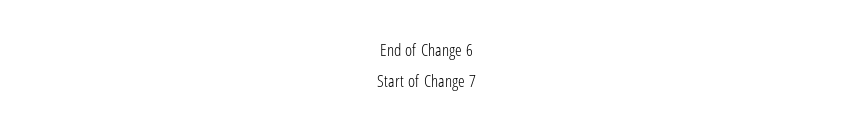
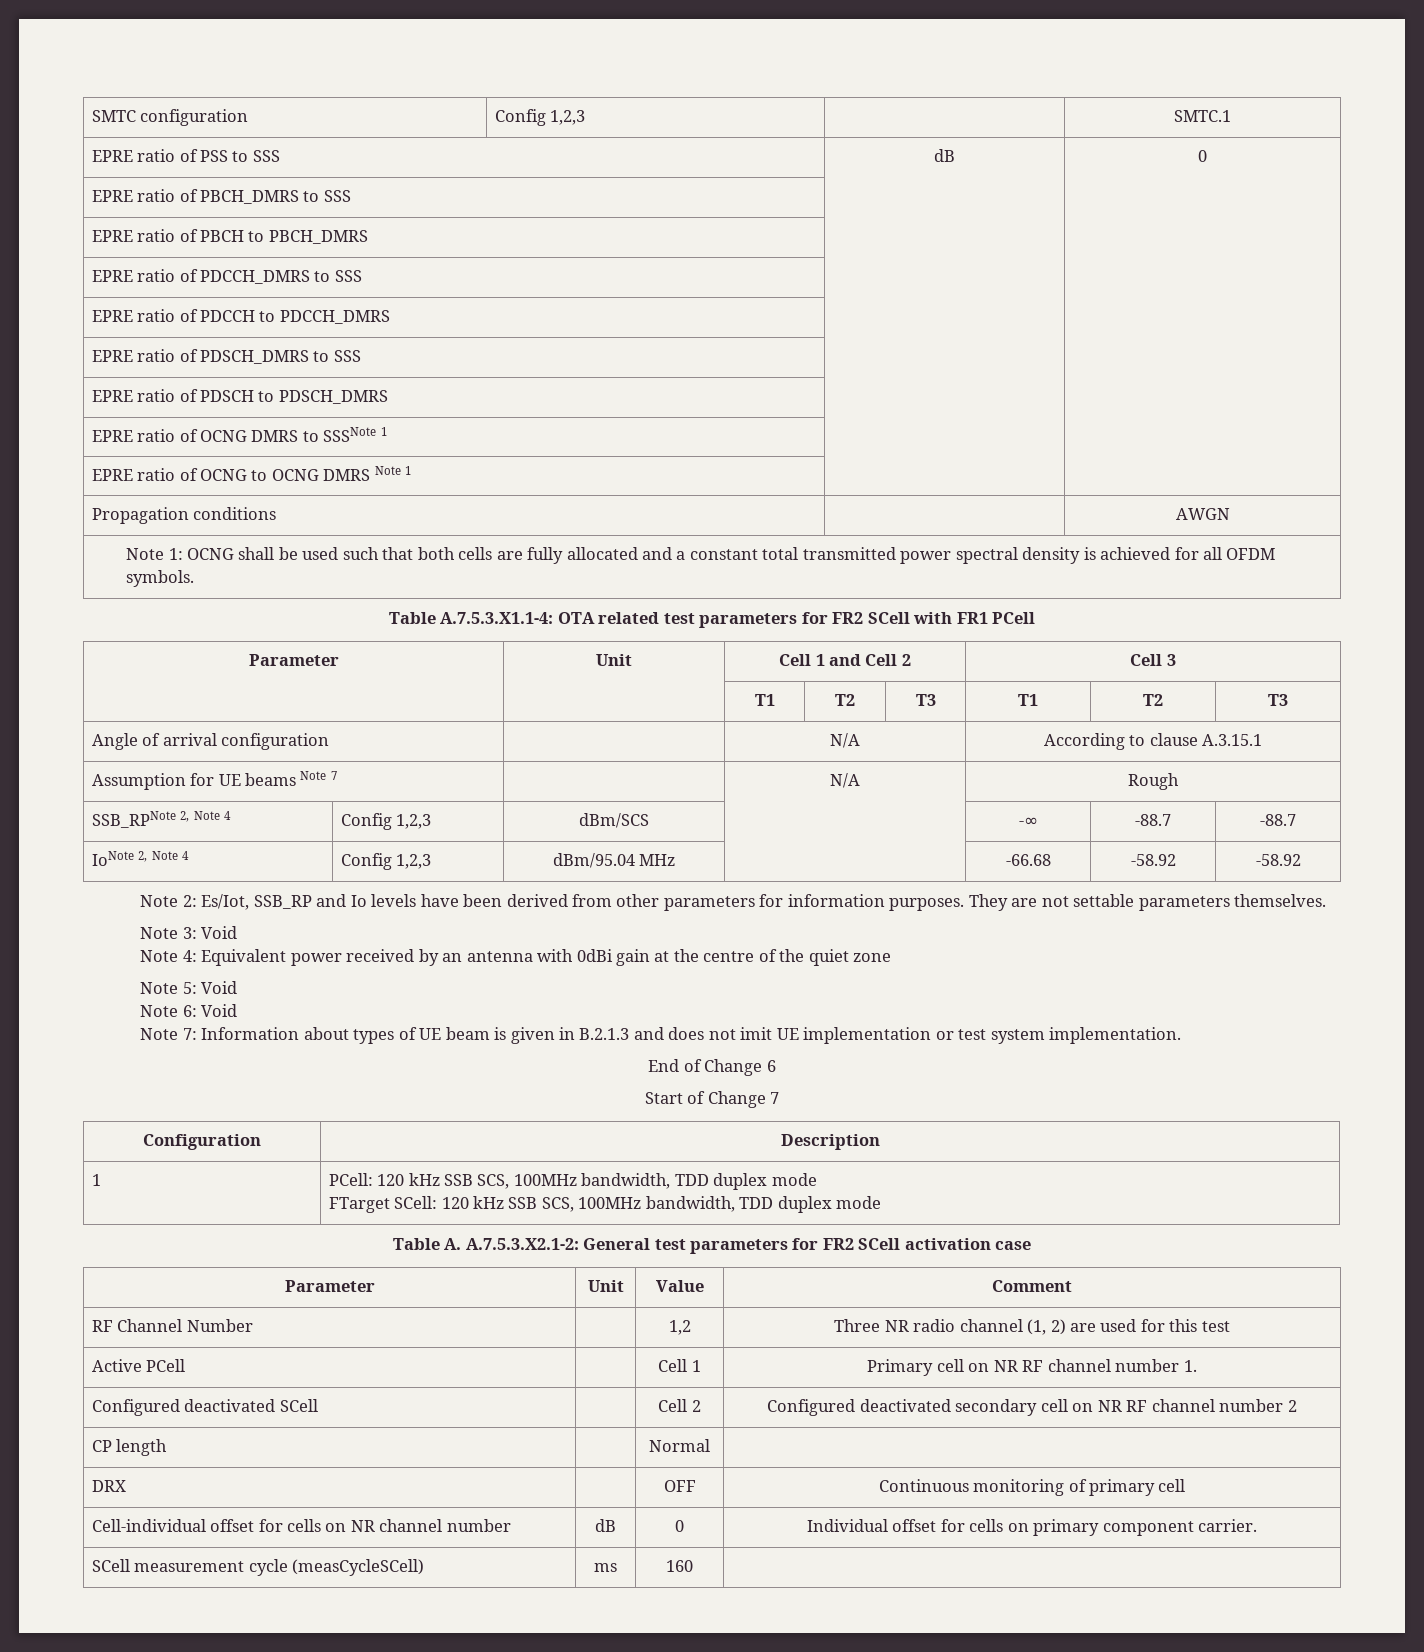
(379, 49) none -> [91,109,249,126] [494,109,586,126] [1174,110,1231,122] [91,149,280,162] [934,149,955,162] [1198,150,1207,162] [91,189,351,204] [91,229,368,244] [91,269,362,284] [91,309,390,324] [91,349,361,364] [91,389,388,404] [91,427,387,442] [91,466,412,481] [91,507,277,524] [1175,508,1230,520] [126,547,1276,564] [126,570,195,587] [388,612,1036,628] [248,654,339,666] [596,654,632,666] [779,654,911,666] [1130,654,1176,666] [754,694,775,706] [835,694,855,706] [915,694,936,706] [1018,694,1038,706] [1143,694,1163,706] [1268,694,1288,706] [91,733,329,750] [830,733,860,748] [1043,733,1263,750] [91,771,337,790] [830,773,860,788] [1128,773,1179,790] [91,811,231,828] [340,813,432,830] [579,813,649,828] [1018,817,1038,826] [1135,814,1171,826] [1260,814,1296,826] [91,851,189,866] [340,853,432,870] [552,853,676,868] [1005,854,1051,866] [1130,854,1176,866] [1255,854,1301,866] [140,894,1327,911] [140,926,238,939] [140,949,892,966] [140,981,238,994] [140,1004,238,1017] [140,1027,1182,1044] SMTC configuration | Config 1,2,3 | | SMTC.1 // EPRE ratio of PSS to SSS | dB | 0 // EPRE ratio of PBCH_DMRS to SSS | | // EPRE ratio of PBCH to PBCH_DMRS | | // EPRE ratio of PDCCH_DMRS to SSS | | // EPRE ratio of PDCCH to PDCCH_DMRS | | // EPRE ratio of PDSCH_DMRS to SSS | | // EPRE ratio of PDSCH to PDSCH_DMRS | | // EPRE ratio of OCNG DMRS to SSSNote 1 | | // EPRE ratio of OCNG to OCNG DMRS Note 1 | | // Propagation conditions | | AWGN // Note 1: OCNG shall be used such that both cells are fully allocated and a constant total transmitted power spectral density is achieved for all OFDM symbols. // Table A.7.5.3.X1.1-4: OTA related test parameters for FR2 SCell with FR1 PCell // Parameter | Unit | Cell 1 and Cell 2 | Cell 3 // | | T1 | T2 | T3 | T1 | T2 | T3 // Angle of arrival configuration | | N/A | According to clause A.3.15.1 // Assumption for UE beams Note 7 | | N/A | Rough // SSB_RPNote 2, Note 4 | Config 1,2,3 | dBm/SCS | | -∞ | -88.7 | -88.7 // IoNote 2, Note 4 | Config 1,2,3 | dBm/95.04 MHz | | -66.68 | -58.92 | -58.92 // Note 2: Es/Iot, SSB_RP and Io levels have been derived from other parameters for information purposes. They are not settable parameters themselves. // Note 3: Void // Note 4: Equivalent power received by an antenna with 0dBi gain at the centre of the quiet zone // Note 5: Void // Note 6: Void // Note 7: Information about types of UE beam is given in B.2.1.3 and does not imit UE implementation or test system implementation. //
(477, 81) none -> [143,1134,261,1150] [780,1134,880,1150] [91,1174,101,1186] [328,1173,817,1190] [328,1196,882,1213] [392,1238,1032,1254] [284,1280,375,1292] [587,1280,624,1292] [655,1280,704,1292] [992,1280,1072,1292] [91,1319,253,1332] [668,1320,691,1335] [834,1319,1230,1335] [91,1359,186,1372] [658,1359,701,1372] [867,1359,1197,1376] [91,1399,318,1416] [658,1399,701,1412] [767,1399,1297,1416] [91,1439,168,1456] [649,1439,710,1452] [91,1480,126,1492] [663,1480,696,1492] [878,1479,1186,1496] [91,1519,511,1532] [595,1519,616,1532] [675,1520,684,1532] [806,1519,1258,1536] [91,1559,424,1576] [594,1563,617,1572] [666,1560,693,1572] // Configuration | Description // 1 | PCell: 120 kHz SSB SCS, 100MHz bandwidth, TDD duplex mode // FTarget SCell: 120 kHz SSB SCS, 100MHz bandwidth, TDD duplex mode // Table A. A.7.5.3.X2.1-2: General test parameters for FR2 SCell activation case // Parameter | Unit | Value | Comment // RF Channel Number | | 1,2 | Three NR radio channel (1, 2) are used for this test // Active PCell | | Cell 1 | Primary cell on NR RF channel number 1. // Configured deactivated SCell | | Cell 2 | Configured deactivated secondary cell on NR RF channel number 2 // CP length | | Normal | // DRX | | OFF | Continuous monitoring of primary cell // Cell-individual offset for cells on NR channel number | dB | 0 | Individual offset for cells on primary component carrier. // SCell measurement cycle (measCycleSCell) | ms | 160 |

